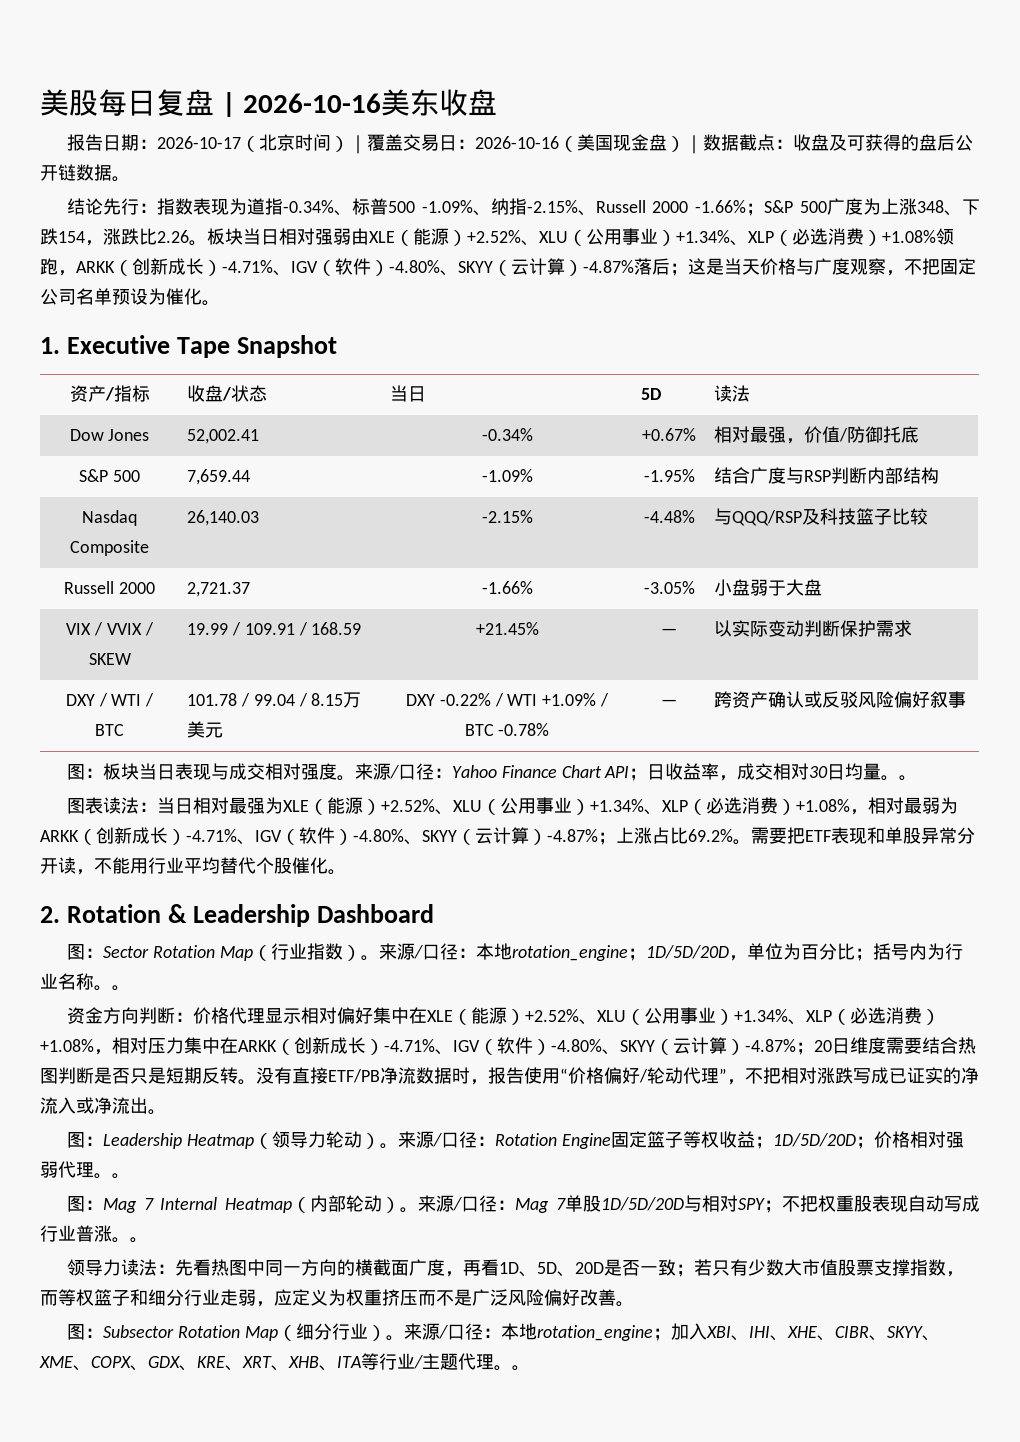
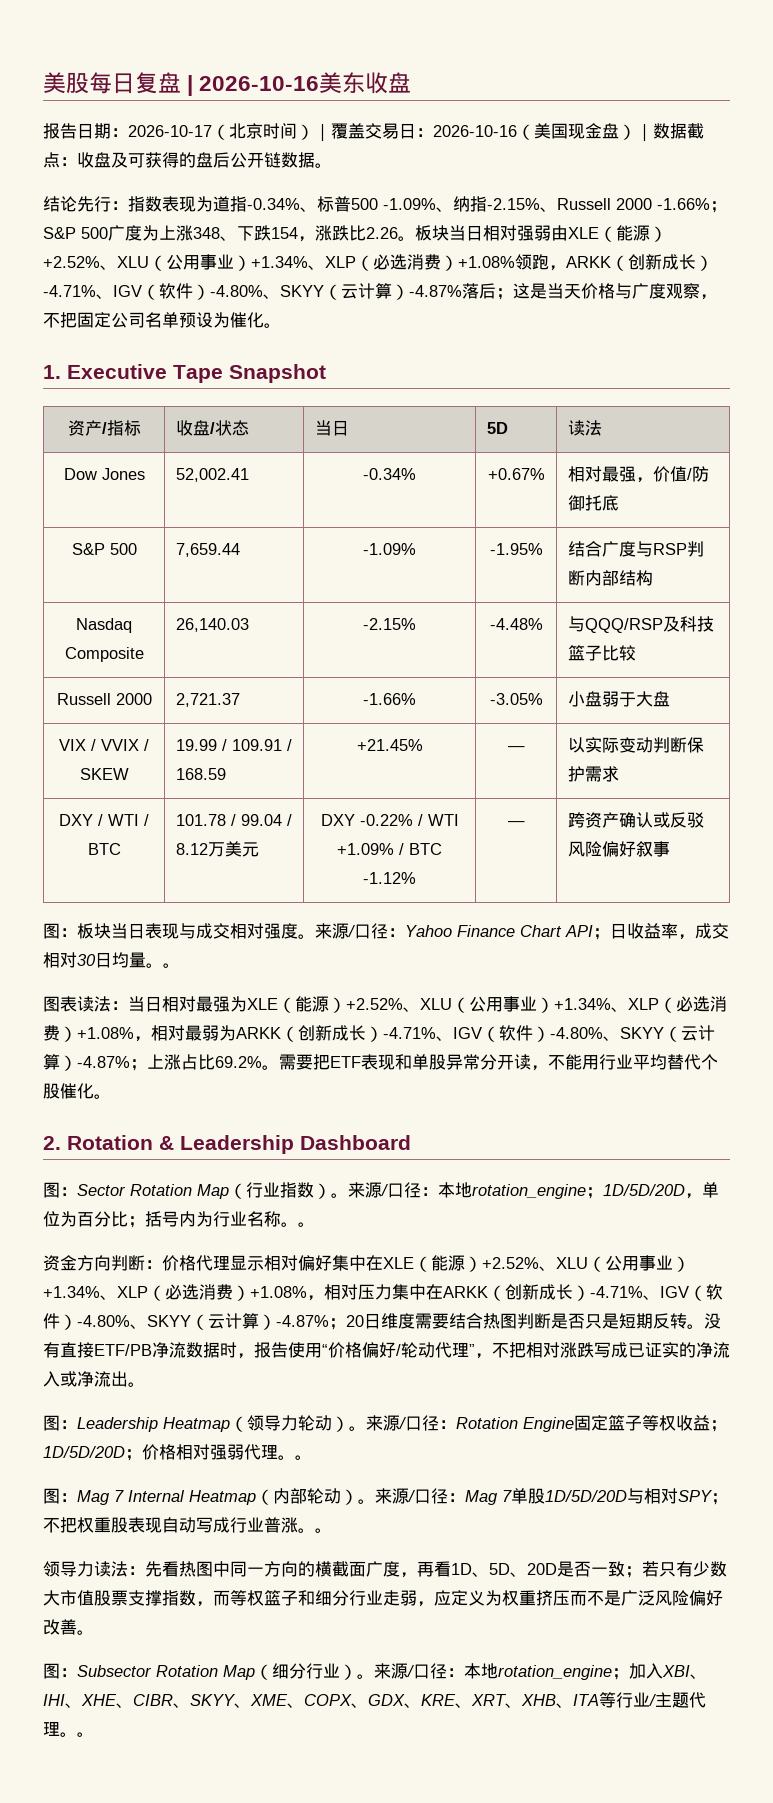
[311,693,344,706] 8.15 -> [175,843,208,855] 8.12
[498,723,550,736] -0.78% -> [363,872,416,884] -1.12%

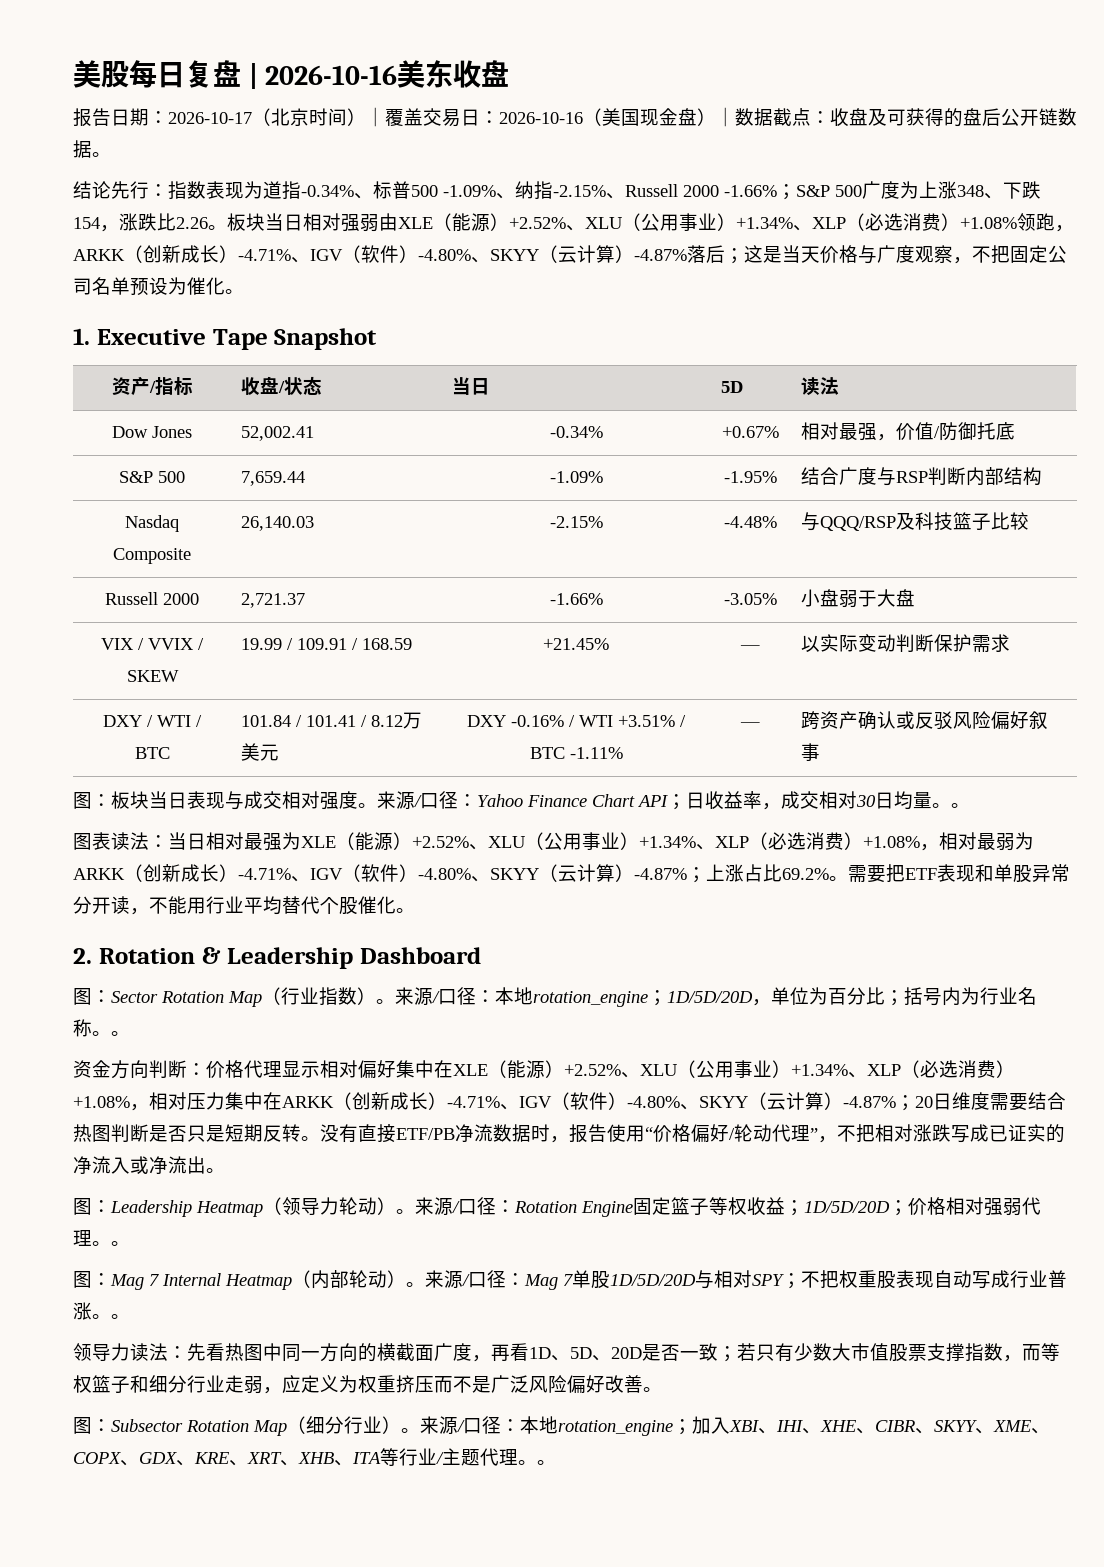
[175,814,282,826] 101.78 / 99.04 -> [241,715,357,727] 101.84 / 101.41
[359,814,459,826] [337,843,442,855] [363,872,416,884] -0.22% / WTI +1.09% / BTC -1.12% -> [511,715,686,727] [529,747,623,759] -0.16% / WTI +3.51% / BTC -1.11%

